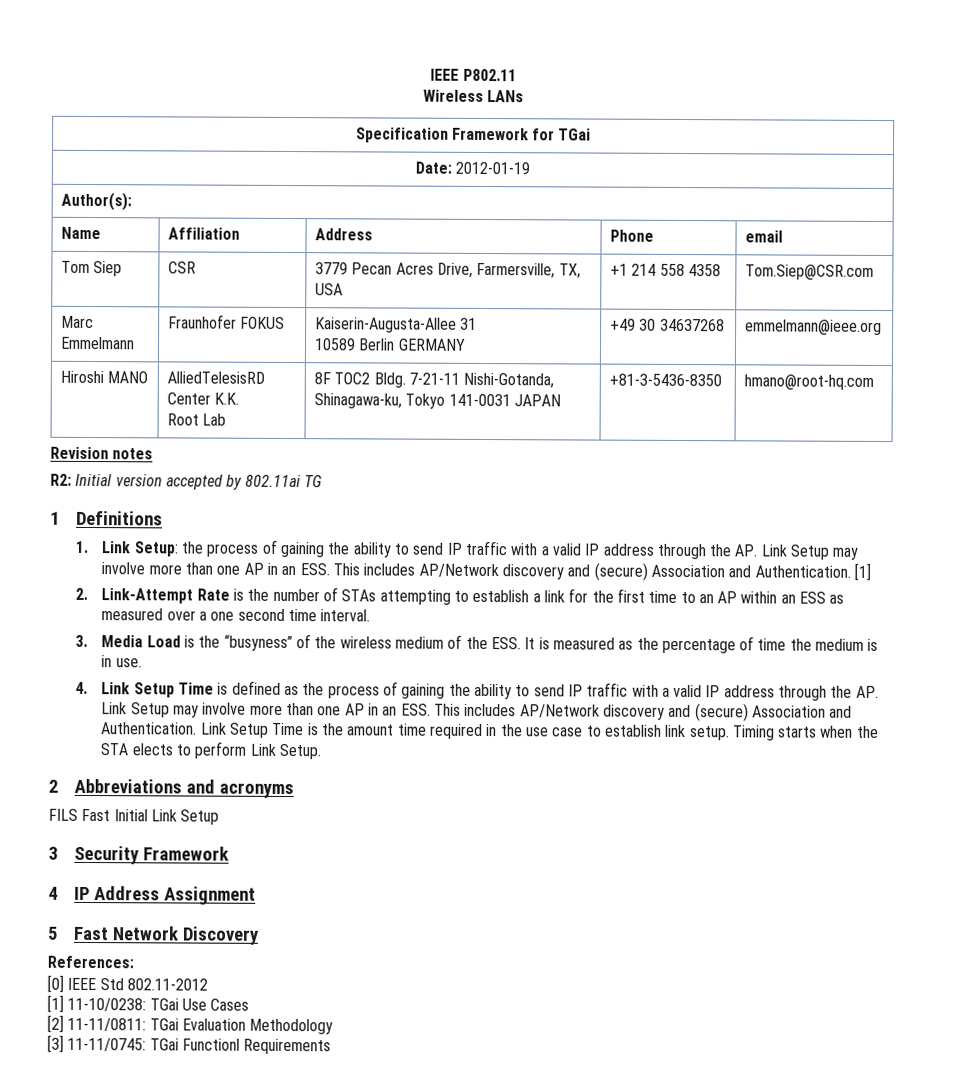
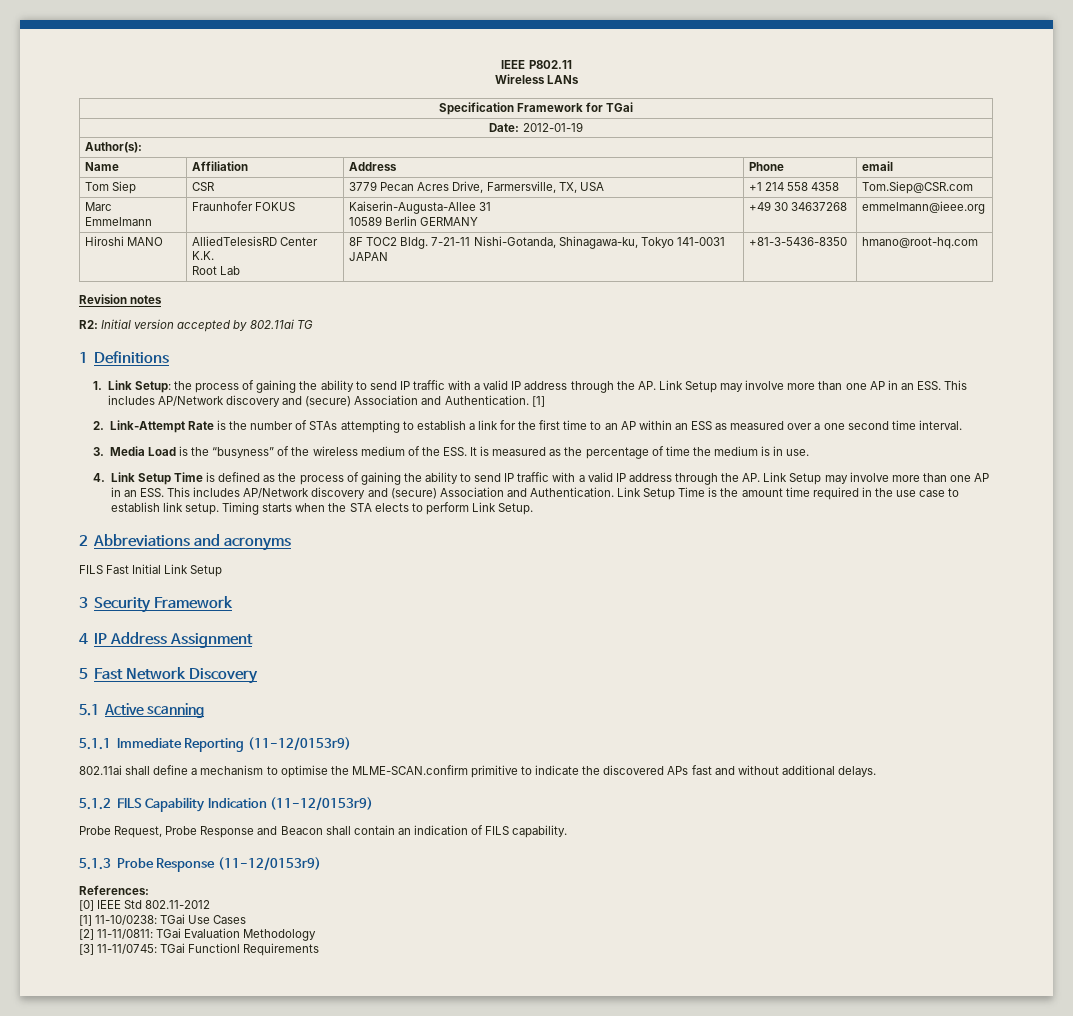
(260, 935) none -> [79,703,205,718] [79,737,351,752] [79,765,876,778] [79,797,373,812] [79,825,568,838] [79,857,321,872] // 5.1 Active scanning // 5.1.1 Immediate Reporting (11-12/0153r9) // 802.11ai shall define a mechanism to optimise the MLME-SCAN.confirm primitive to indicate the discovered APs fast and without additional delays. // 5.1.2 FILS Capability Indication (11-12/0153r9) // Probe Request, Probe Response and Beacon shall contain an indication of FILS capability. // 5.1.3 Probe Response (11-12/0153r9)

